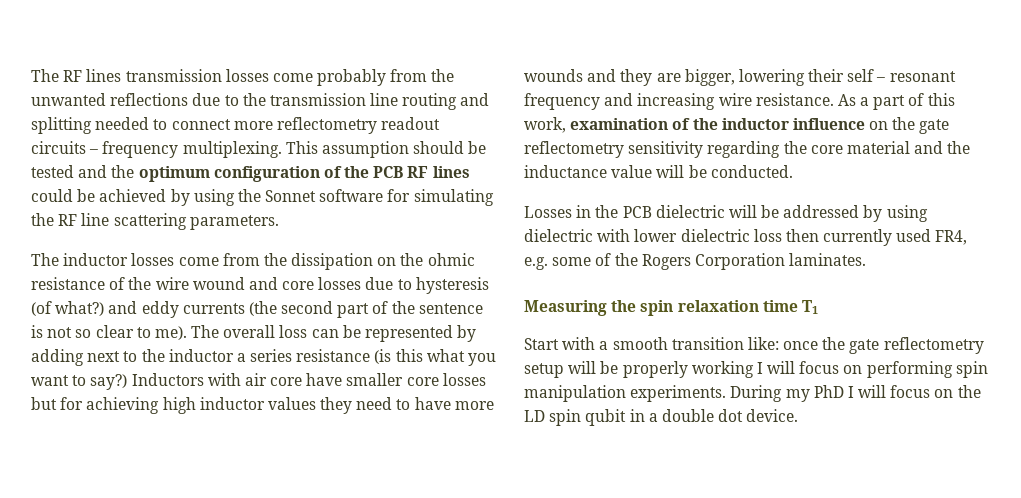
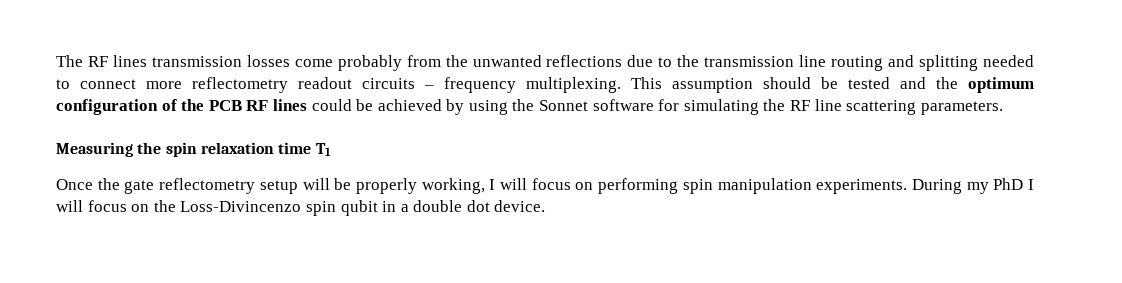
[31,253,475,270] [31,277,489,294] [31,301,483,318] [31,325,477,342] [31,349,497,366] [31,373,486,390] [31,397,494,414] [524,69,956,86] [524,93,955,110] [524,117,950,134] [524,141,971,158] [524,165,793,178] [524,205,928,222] [524,229,968,246] [524,253,867,270] // The inductor losses come from the dissipation on the ohmic resistance of the wire wound and core losses due to hysteresis (of what?) and eddy currents (the second part of the sentence is not so clear to me). The overall loss can be represented by adding next to the inductor a series resistance (is this what you want to say?) Inductors with air core have smaller core losses but for achieving high inductor values they need to have more wounds and they are bigger, lowering their self – resonant frequency and increasing wire resistance. As a part of this work, examination of the inductor influence on the gate reflectometry sensitivity regarding the core material and the inductance value will be conducted. // Losses in the PCB dielectric will be addressed by using dielectric with lower dielectric loss then currently used FR4, e.g. some of the Rogers Corporation laminates. -> (1003, 108) none
[524,337,819,350] Start with a smooth transition like: once -> [56,179,93,190] Once
[691,361,754,378] working -> [421,178,485,194] working,
[524,410,545,422] LD -> [180,201,302,212] Loss-Divincenzo

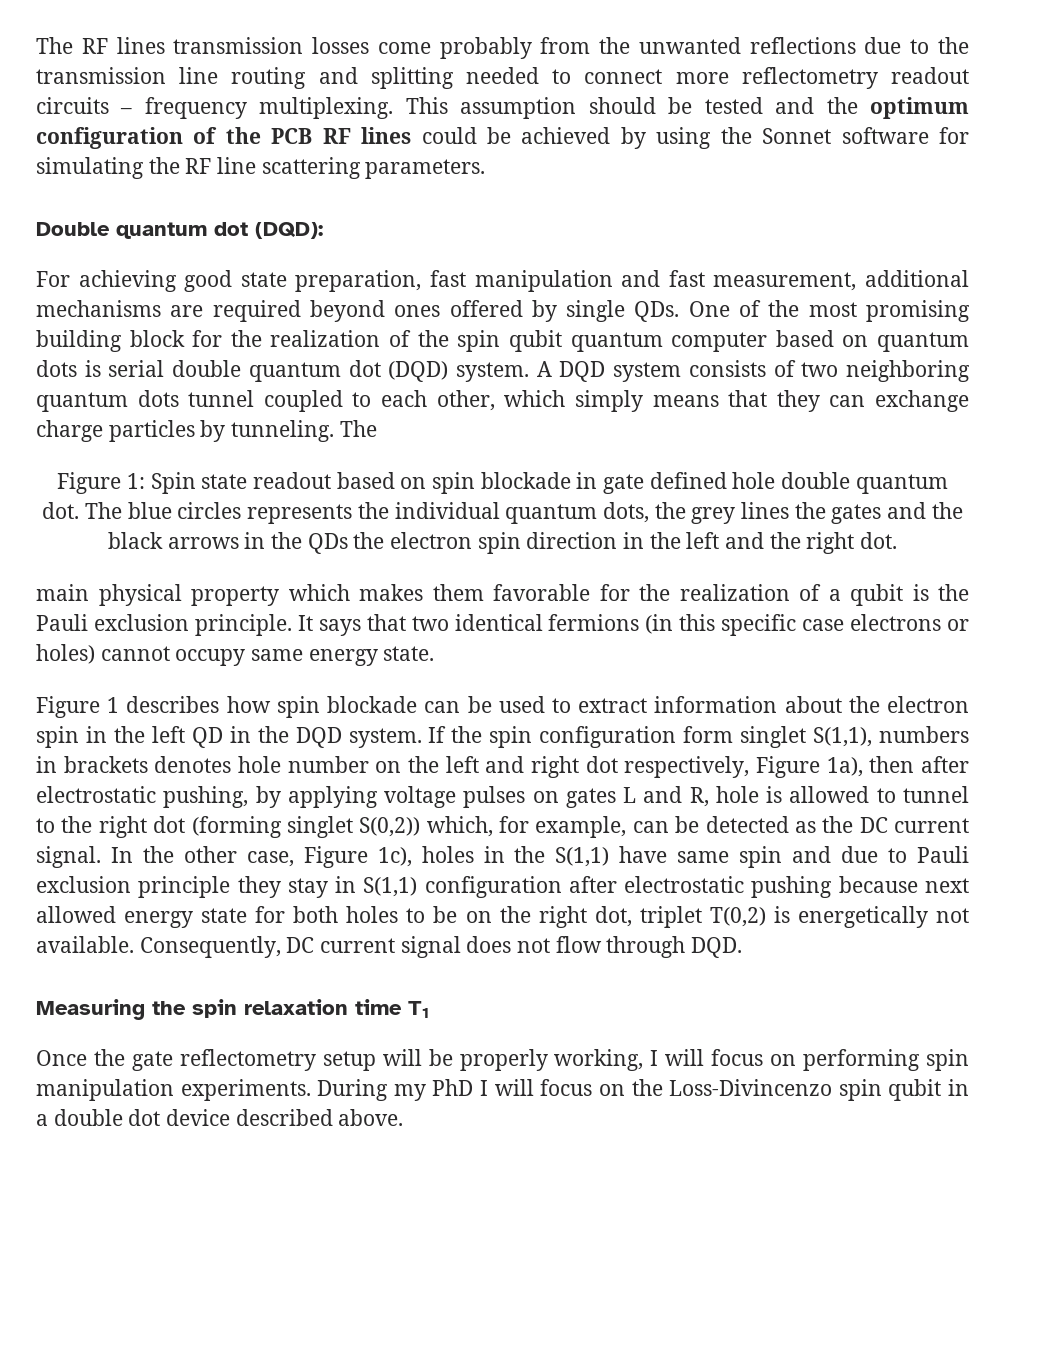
(1003, 108) none -> [36,222,323,239] [36,270,970,292] [36,300,970,322] [36,330,970,352] [36,360,970,382] [36,390,970,412] [36,420,377,442] [57,472,948,494] [42,502,963,524] [107,532,898,554] [36,584,969,606] [36,614,970,636] [36,644,435,666] [36,696,969,718] [36,726,969,748] [36,756,969,778] [36,786,969,808] [36,816,969,838] [36,846,970,868] [36,876,969,898] [36,906,969,928] [36,936,743,958] // Double quantum dot (DQD): // For achieving good state preparation, fast manipulation and fast measurement, additional mechanisms are required beyond ones offered by single QDs. One of the most promising building block for the realization of the spin qubit quantum computer based on quantum dots is serial double quantum dot (DQD) system. A DQD system consists of two neighboring quantum dots tunnel coupled to each other, which simply means that they can exchange charge particles by tunneling. The // Figure 1: Spin state readout based on spin blockade in gate defined hole double quantum dot. The blue circles represents the individual quantum dots, the grey lines the gates and the black arrows in the QDs the electron spin direction in the left and the right dot. // main physical property which makes them favorable for the realization of a qubit is the Pauli exclusion principle. It says that two identical fermions (in this specific case electrons or holes) cannot occupy same energy state. // Figure 1 describes how spin blockade can be used to extract information about the electron spin in the left QD in the DQD system. If the spin configuration form singlet S(1,1), numbers in brackets denotes hole number on the left and right dot respectively, Figure 1a), then after electrostatic pushing, by applying voltage pulses on gates L and R, hole is allowed to tunnel to the right dot (forming singlet S(0,2)) which, for example, can be detected as the DC current signal. In the other case, Figure 1c), holes in the S(1,1) have same spin and due to Pauli exclusion principle they stay in S(1,1) configuration after electrostatic pushing because next allowed energy state for both holes to be on the right dot, triplet T(0,2) is energetically not available. Consequently, DC current signal does not flow through DQD.
[494,200,546,212] device. -> [166,1109,404,1126] device described above.

